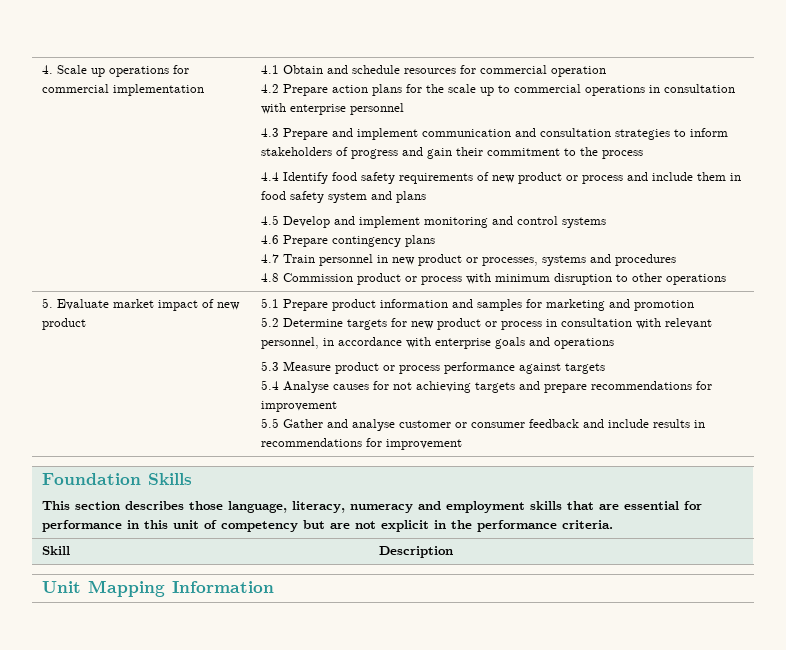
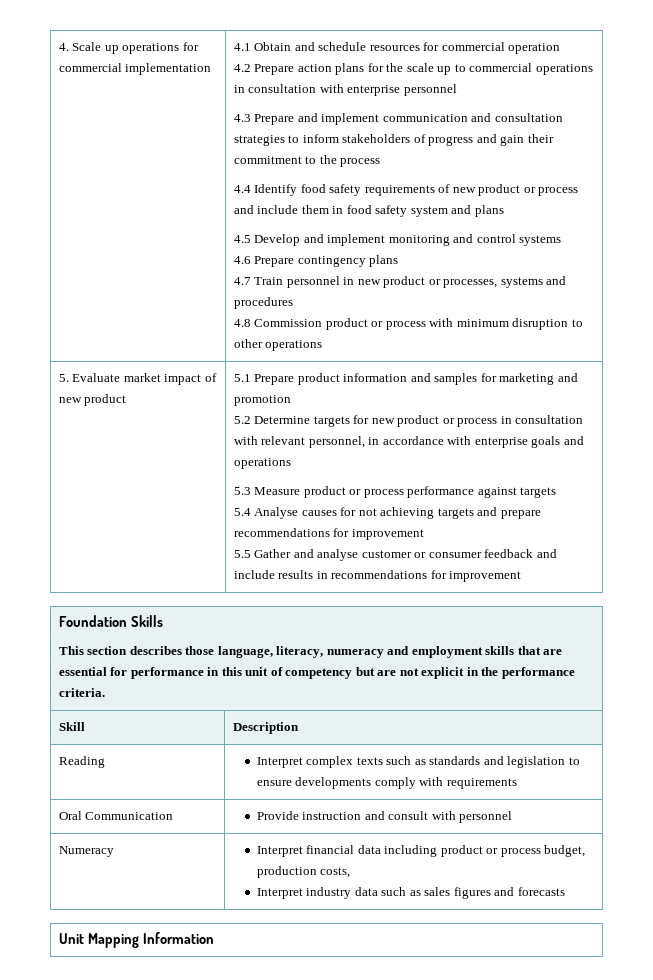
(454, 552) none -> [58,756,105,768] [256,756,580,768] [256,777,517,789] [58,811,174,820] [256,811,513,823] [58,846,114,857] [256,845,586,857] [256,866,351,878] [256,887,565,899] // Reading | Interpret complex texts such as standards and legislation to ensure developments comply with requirements // Oral Communication | Provide instruction and consult with personnel // Numeracy | Interpret financial data including product or process budget, production costs, // Interpret industry data such as sales figures and forecasts

